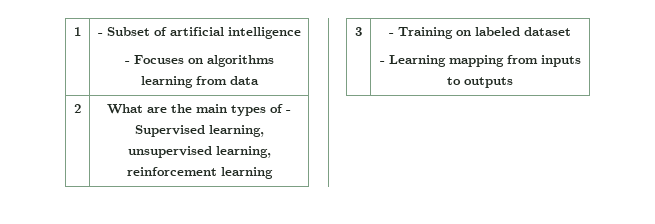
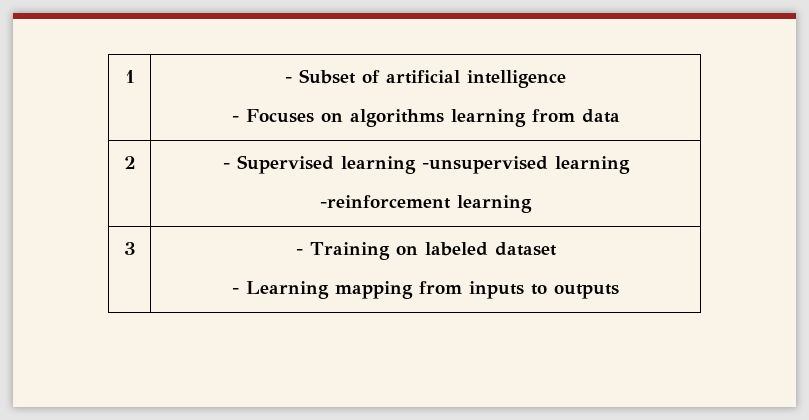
[107,104,291,116] [134,125,264,137] [127,146,271,158] [126,167,217,176] What are the main types of - Supervised learning, unsupervised learning, reinforcement -> [222,155,630,174] [320,195,451,209] - Supervised learning -unsupervised learning // -reinforcement

